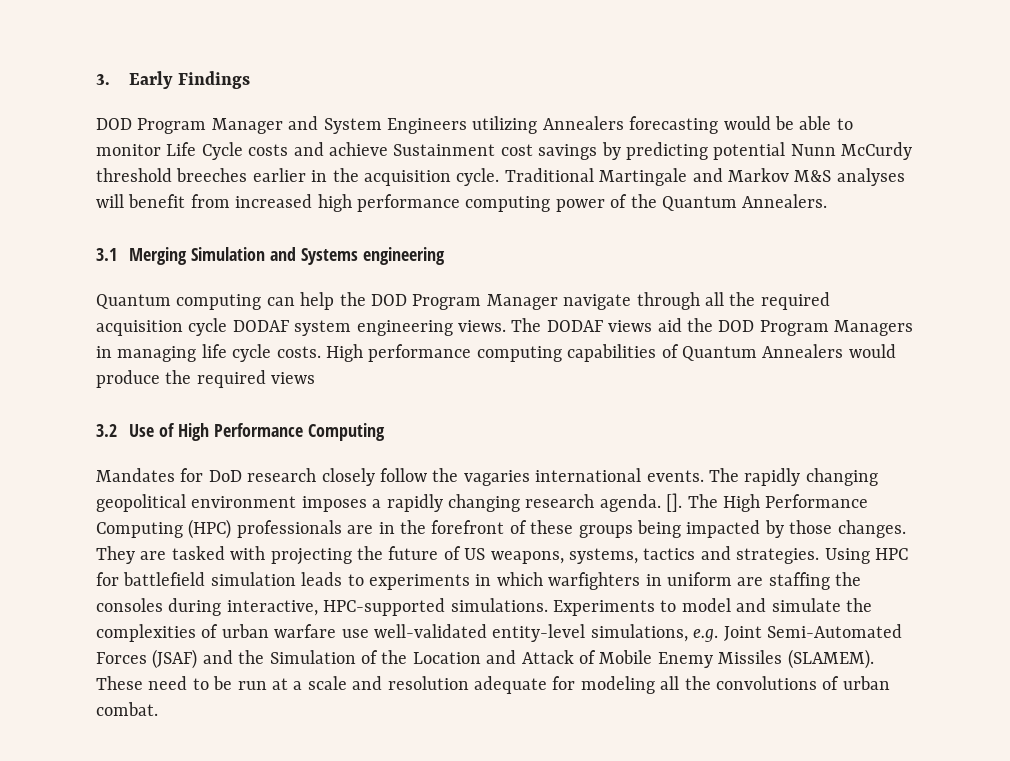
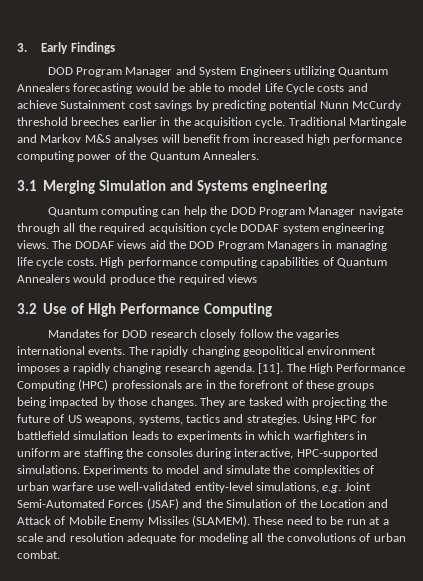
(538, 125) none -> [338,67,389,77] Quantum
[96,144,161,156] monitor -> [228,83,262,92] model
[208,470,242,482] DoD -> [122,330,148,338] DOD
[666,493,683,512] []. -> [258,363,284,374] [11].

